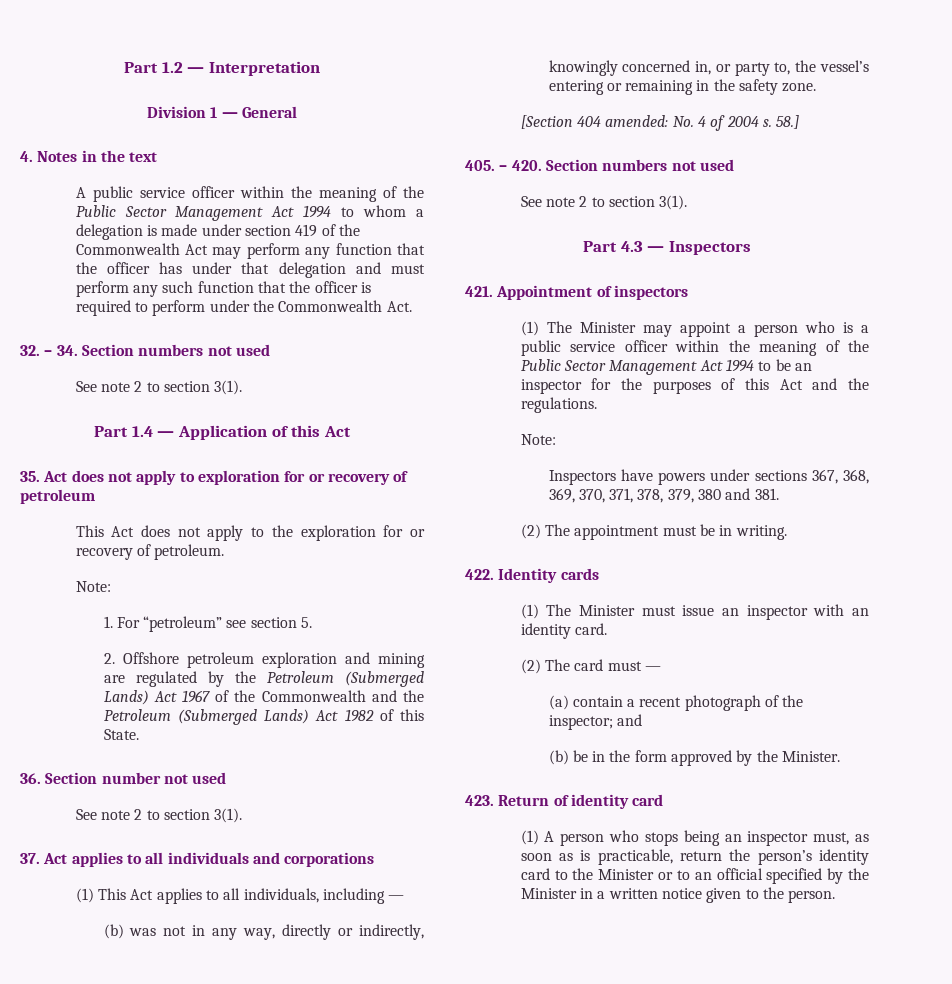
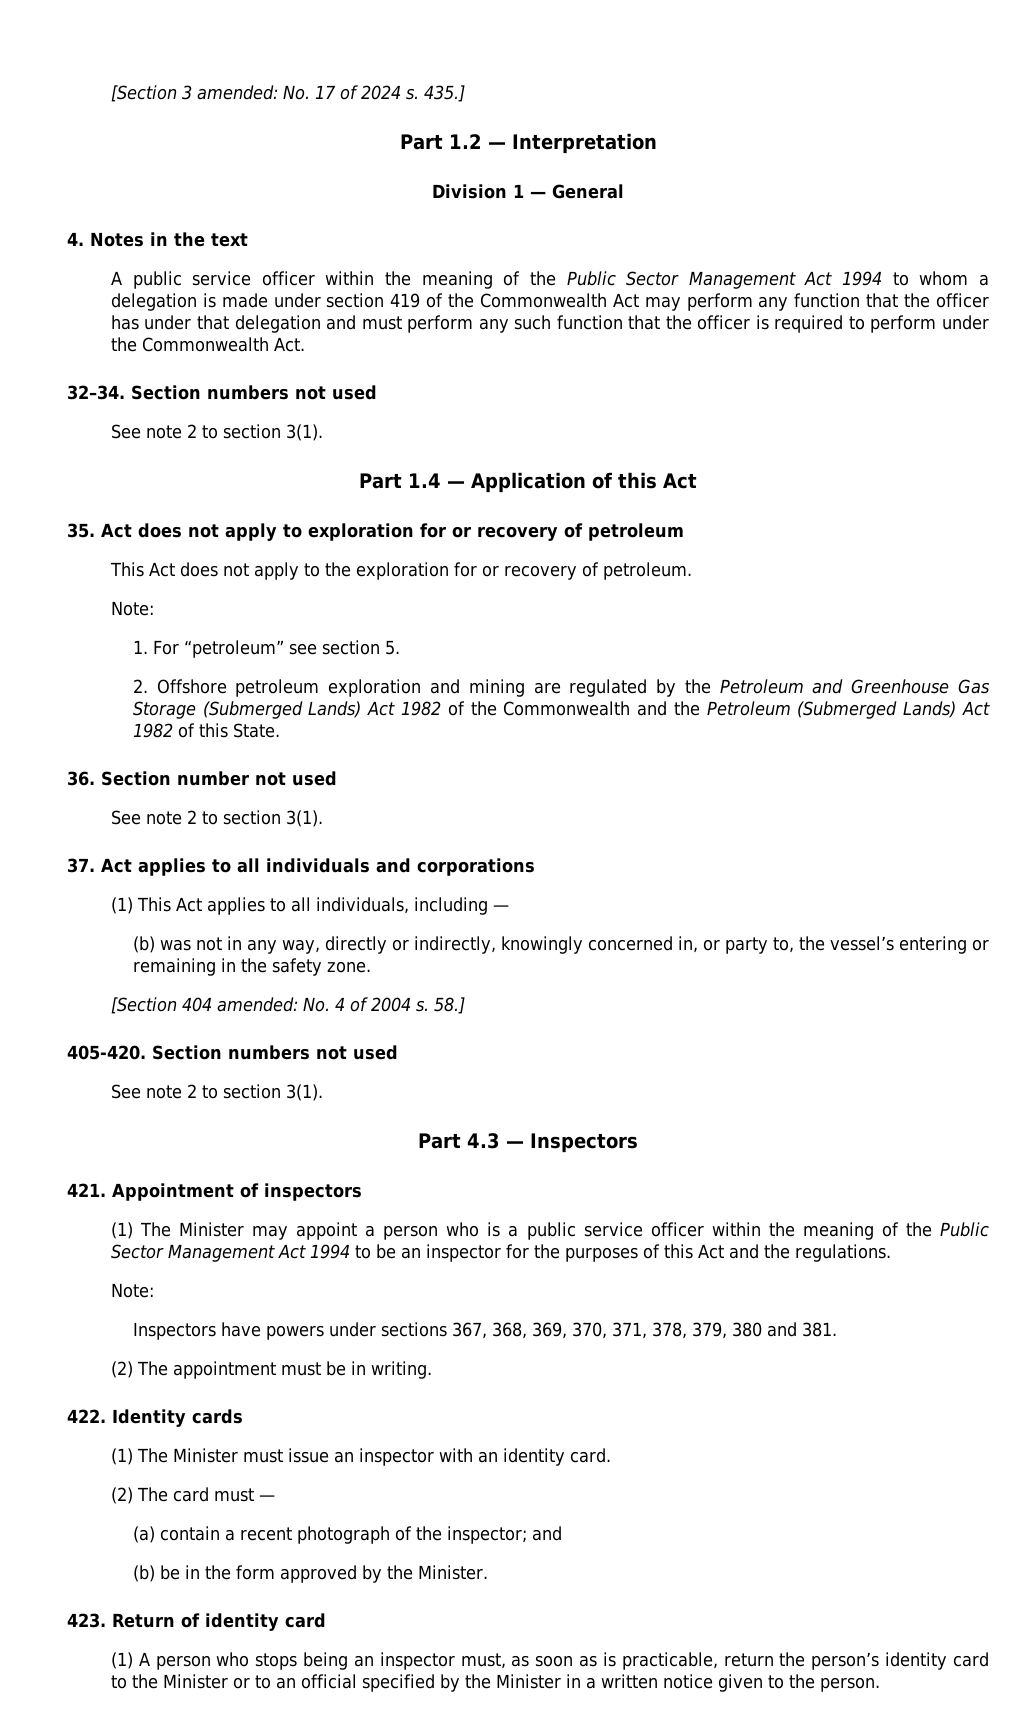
(124, 67) none -> [110,85,465,102] [Section 3 amended: No. 17 of 2024 s. 435.] //
[20,345,78,356] 32. – 34. -> [67,385,125,400] 32–34.
[345,671,425,687] [103,690,210,705] (Submerged Lands) Act 1967 -> [812,679,991,694] [132,701,441,719] and Greenhouse Gas Storage (Submerged Lands) Act 1982
[465,160,542,171] 405. – 420. -> [67,1045,146,1060] 405-420.

